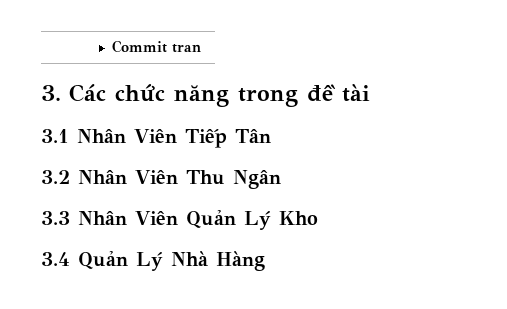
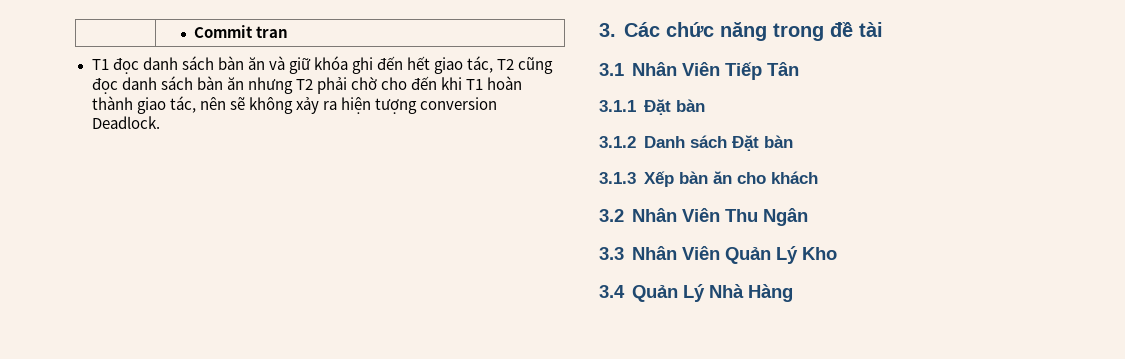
(202, 48) none -> [91,56,554,74] [91,76,523,94] [91,96,498,114] [91,116,160,129] // T1 đọc danh sách bàn ăn và giữ khóa ghi đến hết giao tác, T2 cũng đọc danh sách bàn ăn nhưng T2 phải chờ cho đến khi T1 hoàn thành giao tác, nên sẽ không xảy ra hiện tượng conversion Deadlock.
(271, 136) none -> [599,99,705,115] [599,135,793,151] [599,171,818,187] // 3.1.1 Đặt bàn // 3.1.2 Danh sách Đặt bàn // 3.1.3 Xếp bàn ăn cho khách

